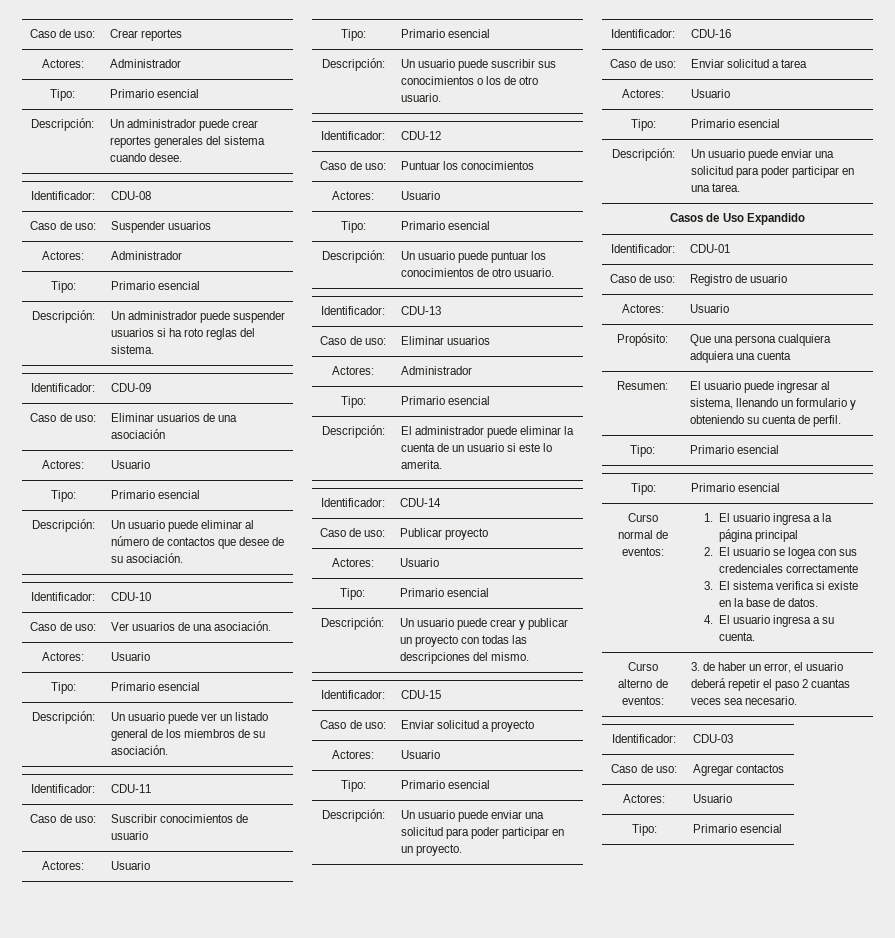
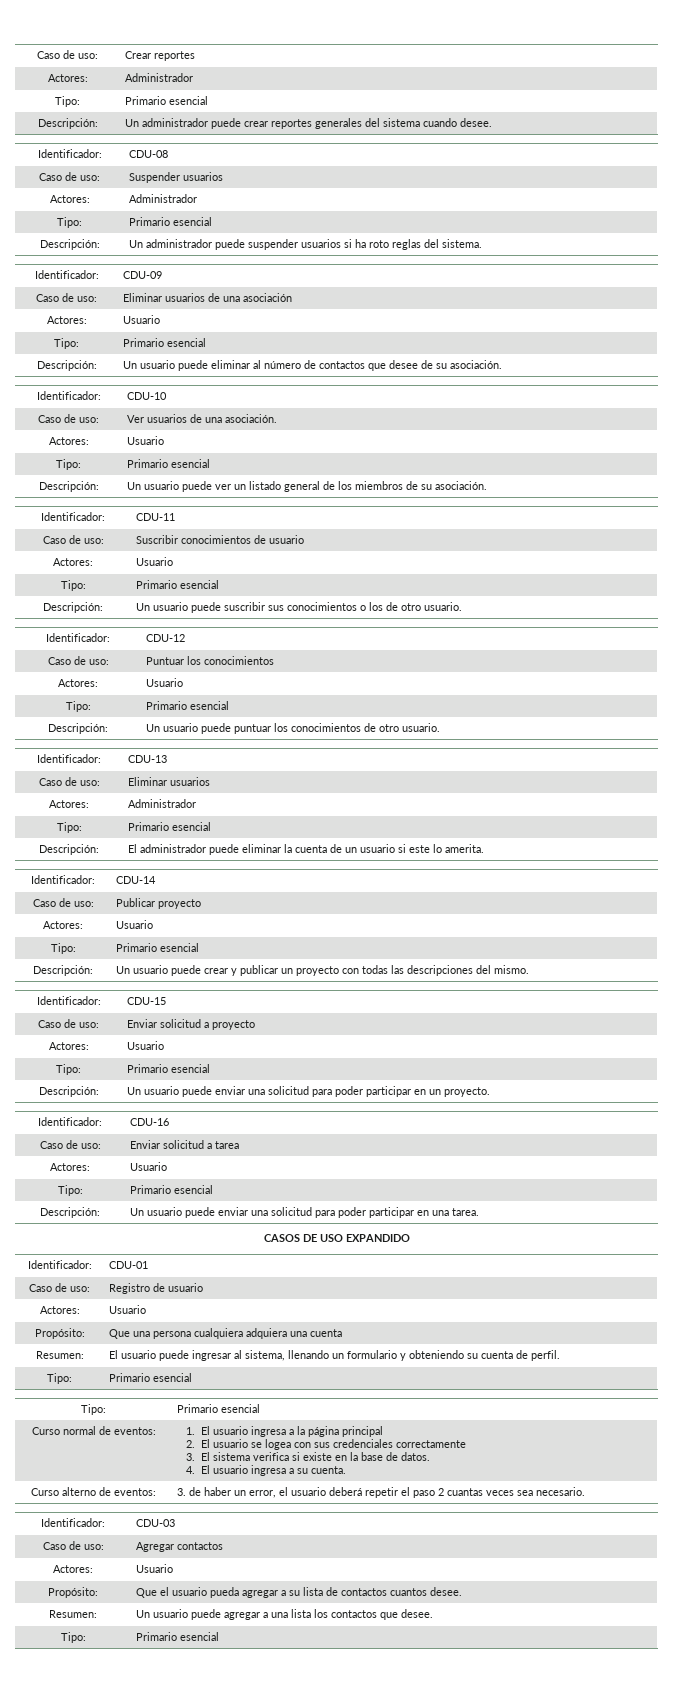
[670,213,805,225] Casos de Uso Expandido -> [263,1234,410,1242] CASOS DE USO EXPANDIDO
(732, 798) none -> [48,1587,98,1598] [135,1587,462,1598] [49,1610,97,1618] [135,1609,433,1620] // Propósito: | Que el usuario pueda agregar a su lista de contactos cuantos desee. // Resumen: | Un usuario puede agregar a una lista los contactos que desee.

